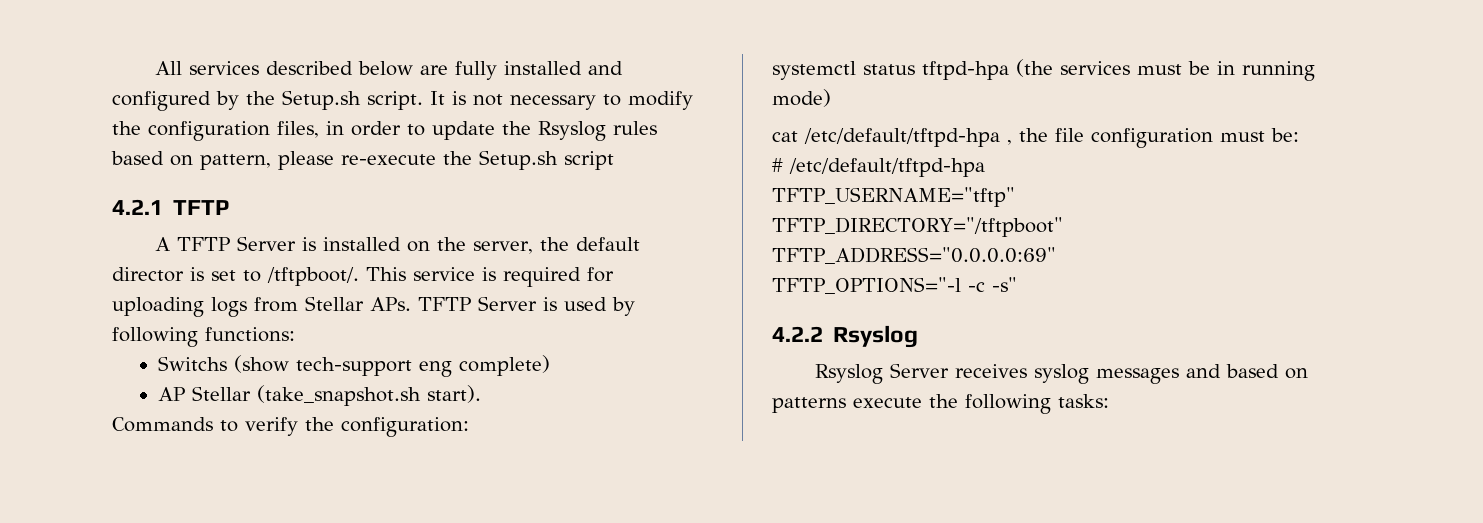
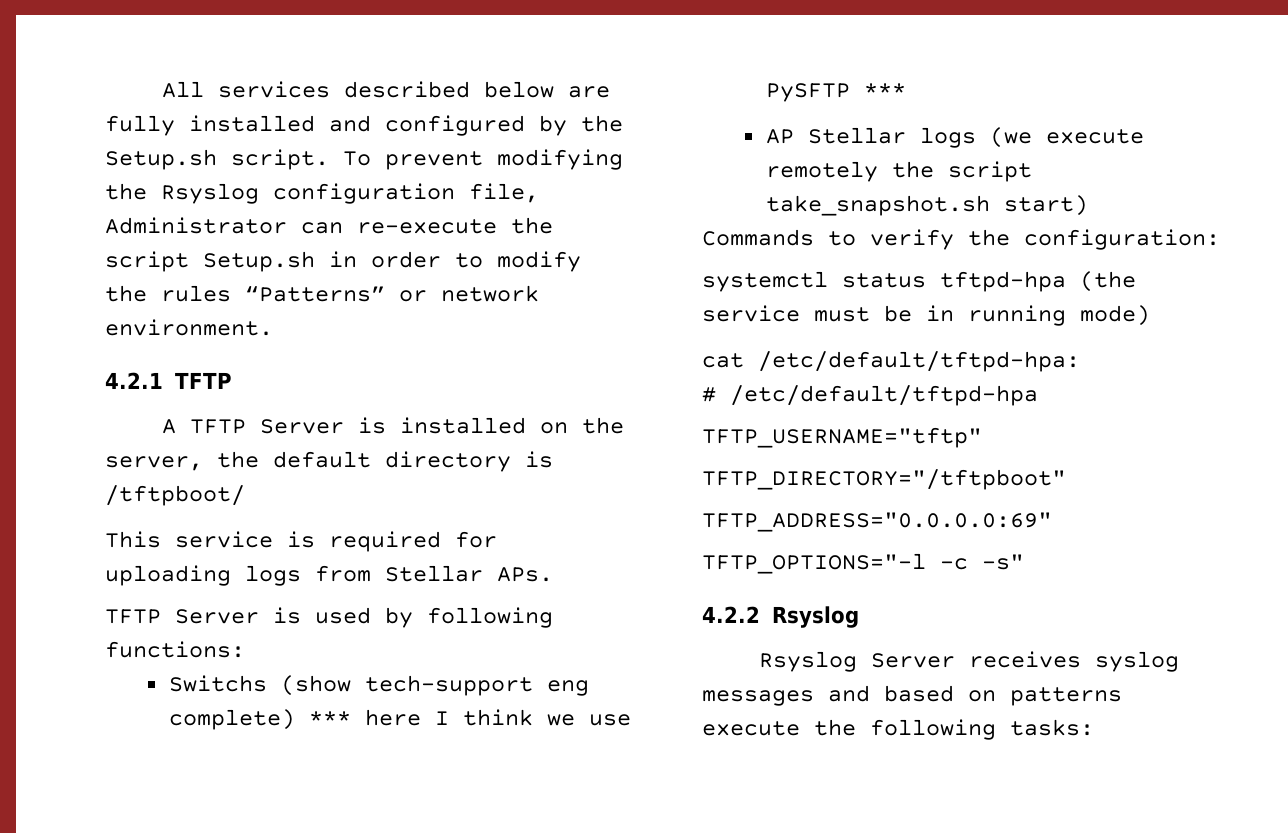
[430,91,693,110] [112,121,657,141] [111,150,614,170] It is not necessary to modify the configuration files, in order to update the Rsyslog rules based on pattern, please re-execute the Setup.sh script -> [343,149,623,170] [105,183,539,204] [105,217,553,234] [105,251,581,272] [105,285,539,302] [105,319,273,336] To prevent modifying the Rsyslog configuration file, Administrator can re-execute the script Setup.sh in order to modify the rules “Patterns” or network environment.
[112,267,359,286] director is set to /tftpboot/. -> [385,451,553,472] [105,485,245,506] directory is /tftpboot/ //
(411, 304) none -> (553, 574) //
[158,385,482,406] // AP Stellar (take_snapshot.sh start). -> [308,709,631,726] [765,83,906,102] [765,127,1144,148] [765,161,1032,182] [765,195,1088,216] *** here I think we use PySFTP *** // AP Stellar logs (we execute remotely the script take_snapshot.sh start)
[1060,61,1130,75] services -> [702,305,800,322] service
[804,128,1299,148] /etc/default/tftpd-hpa , the file configuration must be: -> [758,351,1080,372] /etc/default/tftpd-hpa:

